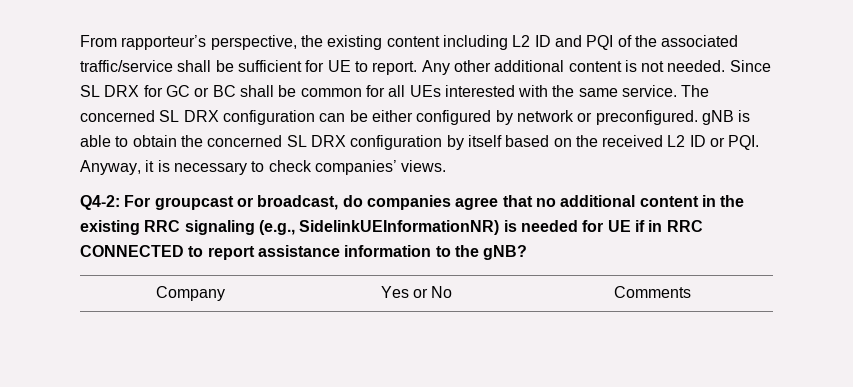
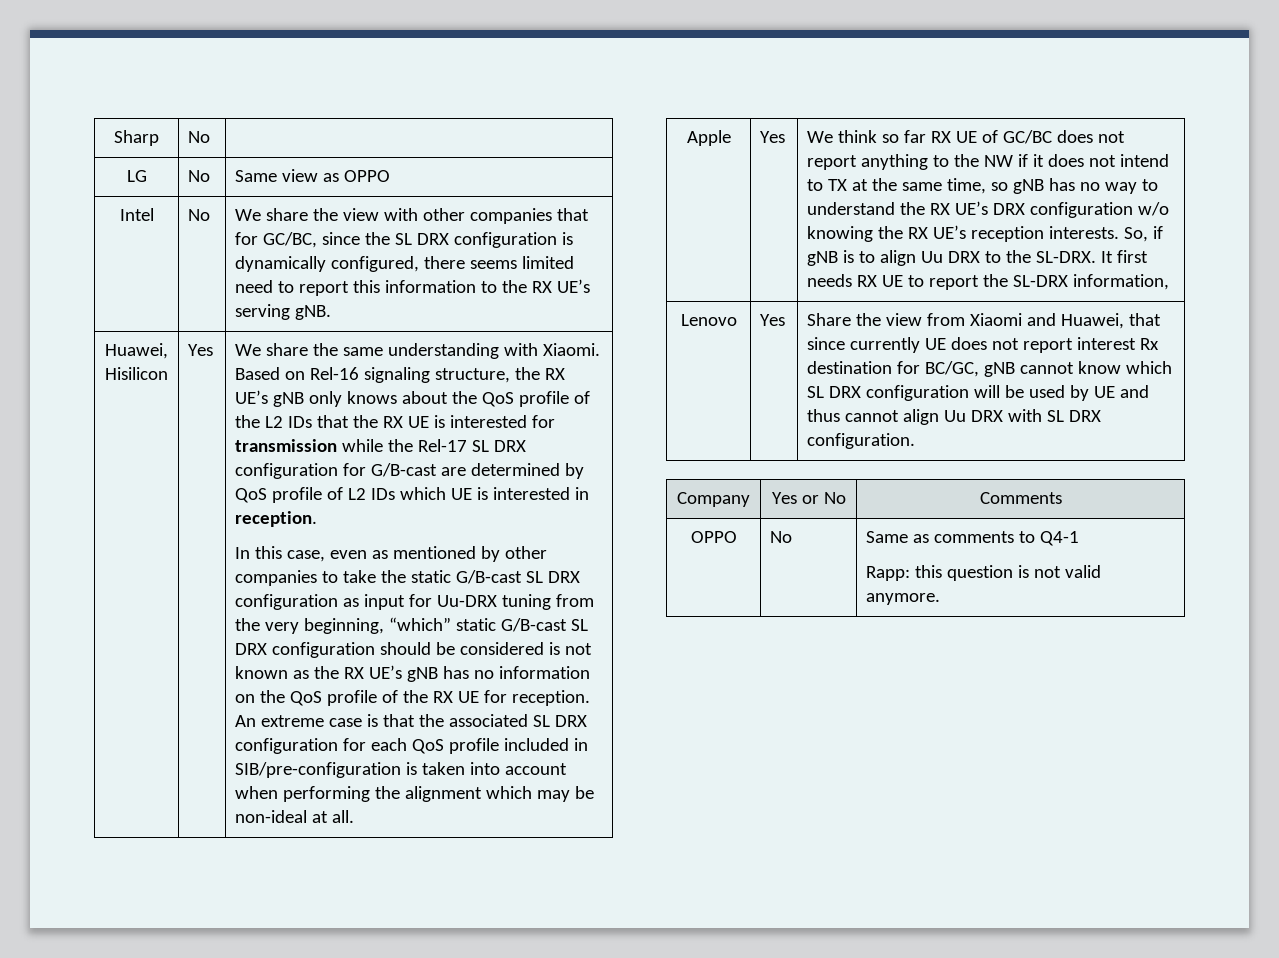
[80,35,739,50] [80,60,771,75] [80,85,710,97] [80,110,751,125] [80,135,760,150] [80,160,447,175] [80,195,745,210] [80,220,703,235] [80,245,528,260] From rapporteur’s perspective, the existing content including L2 ID and PQI of the associated traffic/service shall be sufficient for UE to report. Any other additional content is not needed. Since SL DRX for GC or BC shall be common for all UEs interested with the same service. The concerned SL DRX configuration can be either configured by network or preconfigured. gNB is able to obtain the concerned SL DRX configuration by itself based on the received L2 ID or PQI. Anyway, it is necessary to check companies’ views. // Q4-2: For groupcast or broadcast, do companies agree that no additional content in the existing RRC signaling (e.g., SidelinkUEInformationNR) is needed for UE if in RRC CONNECTED to report assistance information to the gNB? -> [114,130,159,146] [188,131,211,143] [126,170,147,182] [188,170,211,182] [235,169,391,182] [119,208,154,221] [188,209,211,221] [235,208,590,224] [235,232,574,248] [235,256,575,272] [235,279,591,296] [235,304,332,320] [105,343,168,359] [105,367,168,380] [188,344,214,356] [235,343,601,359] [235,367,566,383] [235,390,591,407] [235,415,556,428] [235,439,527,452] [235,463,585,479] [235,487,590,503] [235,511,318,527] [235,546,548,562] [235,570,581,586] [235,594,595,610] [235,617,589,634] [235,642,593,658] [235,665,591,682] [235,690,591,706] [235,714,588,727] [235,738,589,754] [235,762,568,778] [235,786,595,802] [235,810,355,823] [686,130,731,146] [760,131,786,143] [807,130,1126,144] [807,154,1170,170] [807,178,1159,194] [807,201,1170,218] [807,225,1164,242] [807,250,1149,266] [807,274,1170,290] [680,314,737,326] [760,314,786,326] [807,313,1162,329] [807,337,1160,353] [807,361,1173,377] [807,385,1150,401] [807,409,1102,425] [807,433,916,449] Sharp | No | // LG | No | Same view as OPPO // Intel | No | We share the view with other companies that for GC/BC, since the SL DRX configuration is dynamically configured, there seems limited need to report this information to the RX UE’s serving gNB. // Huawei, Hisilicon | Yes | We share the same understanding with Xiaomi. Based on Rel-16 signaling structure, the RX UE’s gNB only knows about the QoS profile of the L2 IDs that the RX UE is interested for transmission while the Rel-17 SL DRX configuration for G/B-cast are determined by QoS profile of L2 IDs which UE is interested in reception. // In this case, even as mentioned by other companies to take the static G/B-cast SL DRX configuration as input for Uu-DRX tuning from the very beginning, “which” static G/B-cast SL DRX configuration should be considered is not known as the RX UE’s gNB has no information on the QoS profile of the RX UE for reception. An extreme case is that the associated SL DRX configuration for each QoS profile included in SIB/pre-configuration is taken into account when performing the alignment which may be non-ideal at all. // Apple | Yes | We think so far RX UE of GC/BC does not report anything to the NW if it does not intend to TX at the same time, so gNB has no way to understand the RX UE’s DRX configuration w/o knowing the RX UE’s reception interests. So, if gNB is to align Uu DRX to the SL-DRX. It first needs RX UE to report the SL-DRX information, // Lenovo | Yes | Share the view from Xiaomi and Huawei, that since currently UE does not report interest Rx destination for BC/GC, gNB cannot know which SL DRX configuration will be used by UE and thus cannot align Uu DRX with SL DRX configuration.
(691, 292) none -> [690,531,737,543] [770,531,793,543] [866,531,1080,546] [866,565,1102,581] [866,593,941,605] // OPPO | No | Same as comments to Q4-1 // Rapp: this question is not valid anymore.

